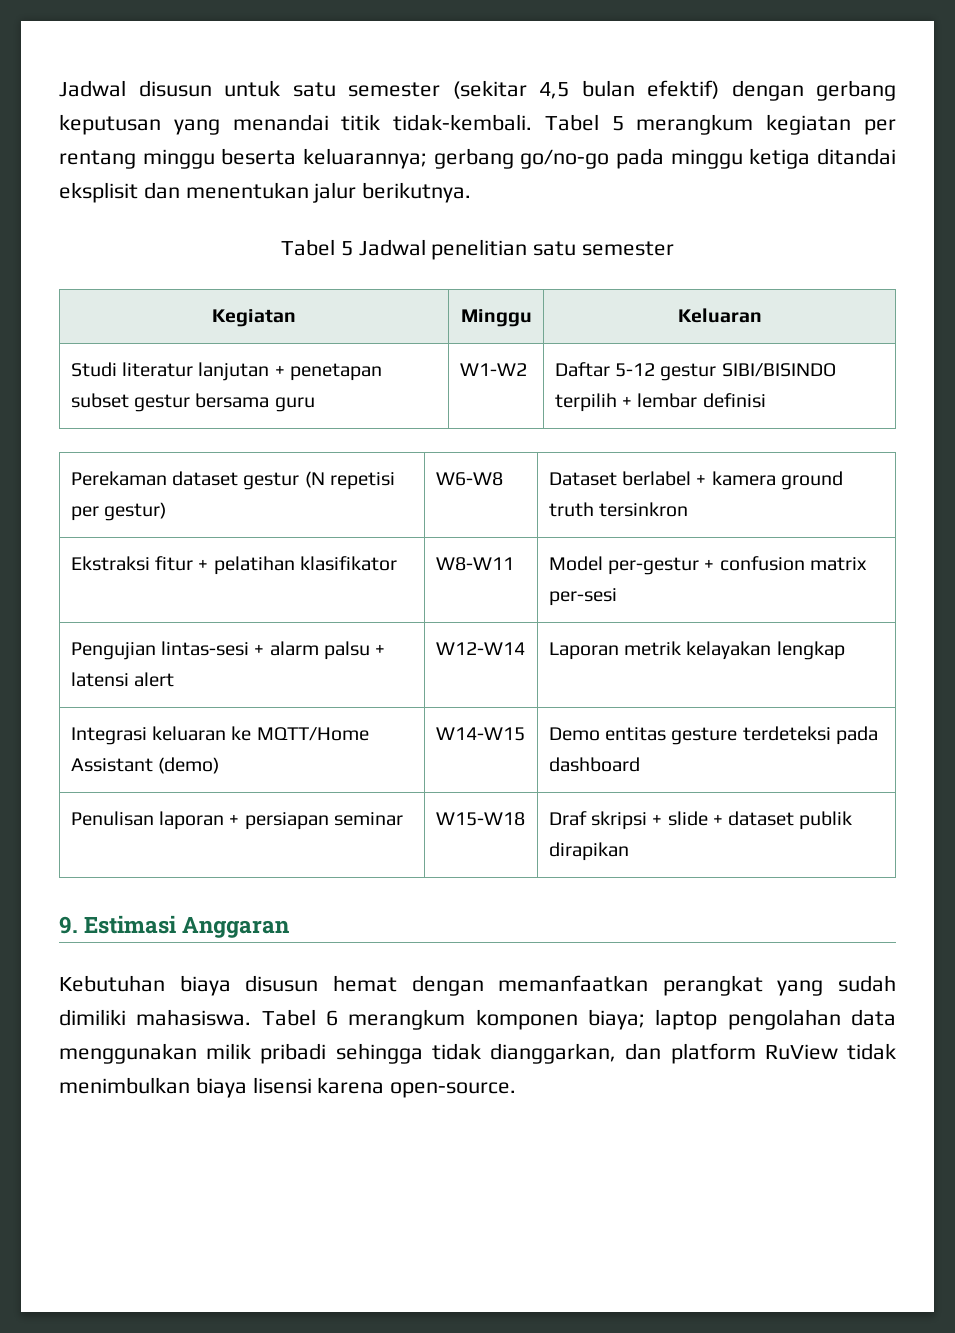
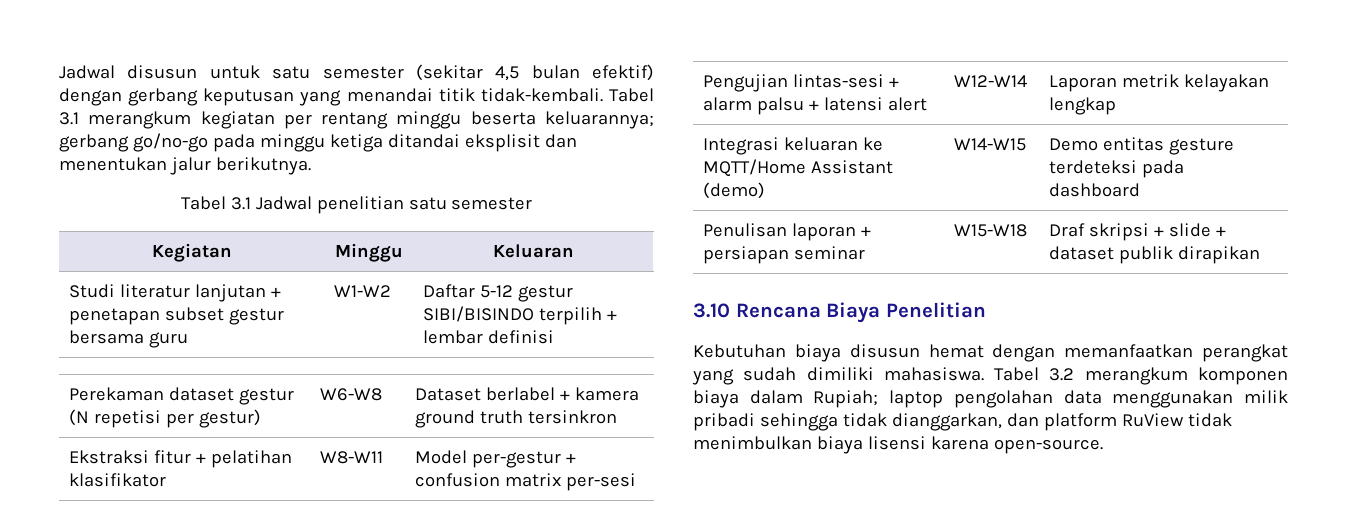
[611,116,624,131] 5 -> [59,112,79,125] 3.1
[340,241,353,256] 5 -> [230,197,251,210] 3.1
[59,915,290,938] 9. Estimasi Anggaran -> [693,302,986,323] 3.10 Rencana Biaya Penelitian
[325,1010,338,1026] 6 -> [1049,368,1075,381] 3.2
[587,1009,645,1030] biaya; -> [693,390,879,408] biaya dalam Rupiah;

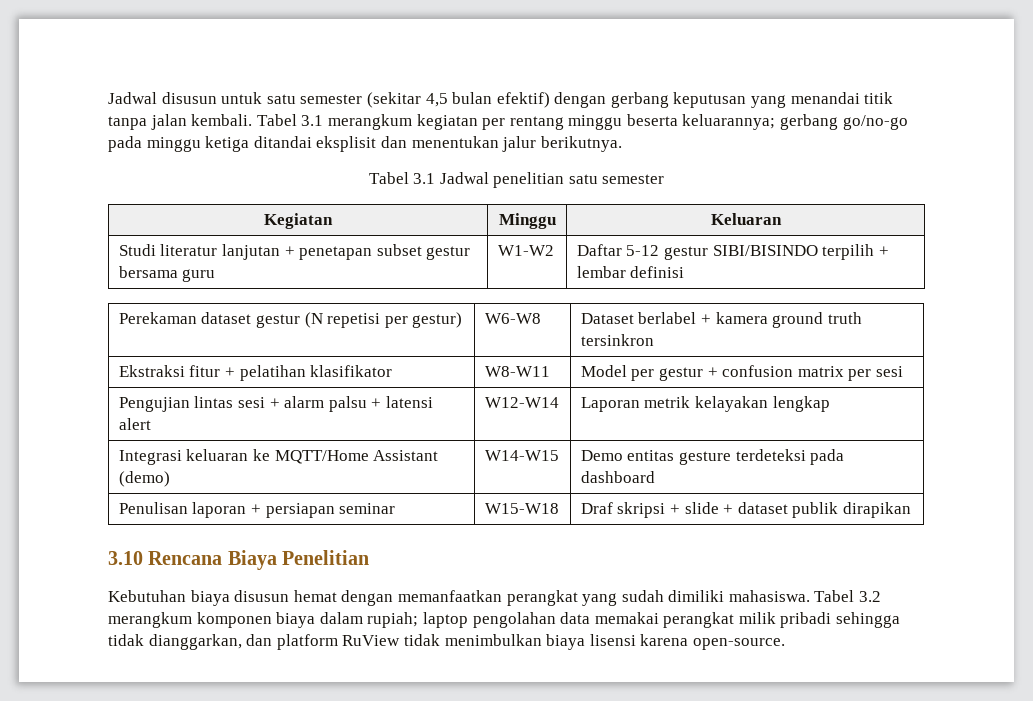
[480,88,603,102] tidak-kembali. -> [108,114,253,130] tanpa jalan kembali.
[472,451,562,468] per-gestur -> [631,367,703,381] per gestur
[566,473,637,491] per-sesi -> [848,366,903,381] per sesi
[793,74,885,88] lintas-sesi -> [194,396,265,408] lintas sesi
[813,390,879,408] Rupiah; -> [367,612,419,628] rupiah;
[1112,390,1234,408] menggunakan -> [594,612,735,628] memakai perangkat

